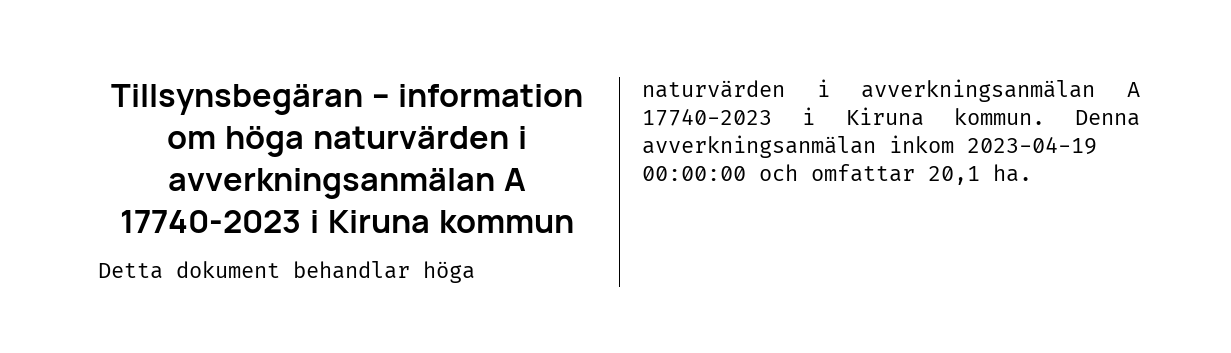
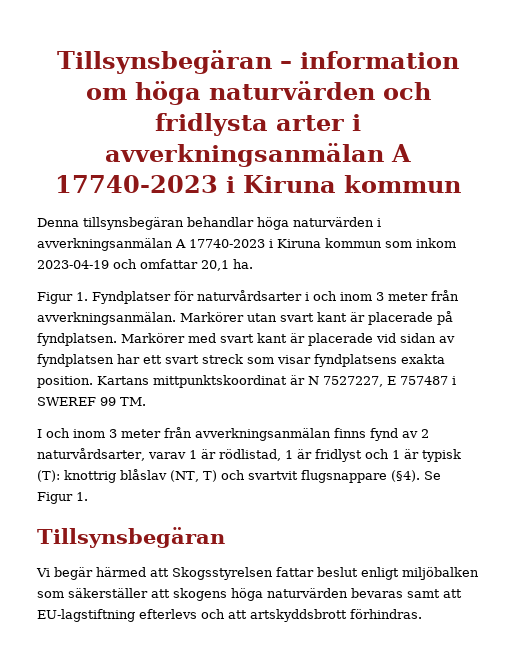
[517,126,527,149] [168,168,526,199] [120,210,574,233] [98,261,475,283] [642,79,1140,102] [642,107,1140,126] [642,135,876,158] i avverkningsanmälan A 17740-2023 i Kiruna kommun // Detta dokument behandlar höga naturvärden i avverkningsanmälan A 17740-2023 i Kiruna kommun. Denna avverkningsanmälan -> [382,82,431,100] [155,113,361,136] [105,143,411,167] [55,175,461,193] [37,217,381,230] [37,238,412,251] och fridlysta arter i avverkningsanmälan A 17740-2023 i Kiruna kommun // Denna tillsynsbegäran behandlar höga naturvärden i avverkningsanmälan A 17740-2023 i Kiruna kommun som
[642,166,746,181] 00:00:00 -> (109, 264) none
(1032, 173) none -> [37,290,459,304] [37,311,453,325] [37,333,455,346] [37,354,445,367] [37,375,456,388] [37,397,146,406] [37,427,429,441] [37,448,461,462] [37,469,441,483] [37,492,88,504] [37,527,225,548] [36,567,479,580] [37,588,462,601] [37,609,422,622] // Figur 1. Fyndplatser för naturvårdsarter i och inom 3 meter från avverkningsanmälan. Markörer utan svart kant är placerade på fyndplatsen. Markörer med svart kant är placerade vid sidan av fyndplatsen har ett svart streck som visar fyndplatsens exakta position. Kartans mittpunktskoordinat är N 7527227, E 757487 i SWEREF 99 TM. // I och inom 3 meter från avverkningsanmälan finns fynd av 2 naturvårdsarter, varav 1 är rödlistad, 1 är fridlyst och 1 är typisk (T): knottrig blåslav (NT, T) och svartvit flugsnappare (§4). Se Figur 1. // Tillsynsbegäran // Vi begär härmed att Skogsstyrelsen fattar beslut enligt miljöbalken som säkerställer att skogens höga naturvärden bevaras samt att EU-lagstiftning efterlevs och att artskyddsbrott förhindras.

